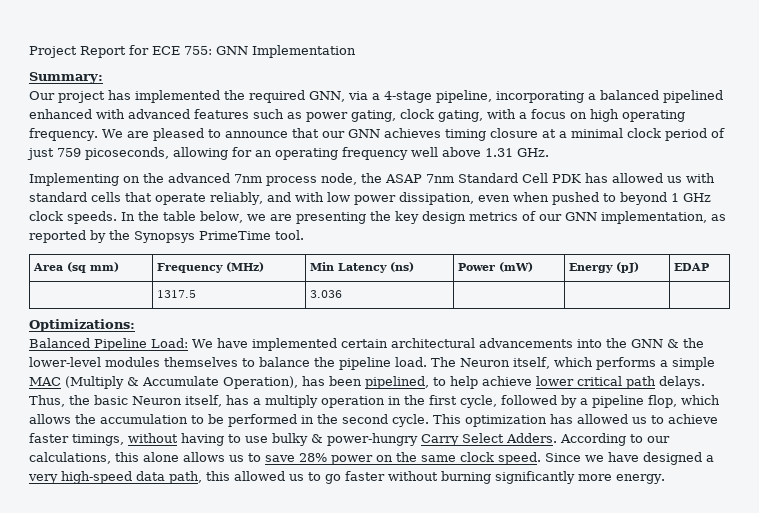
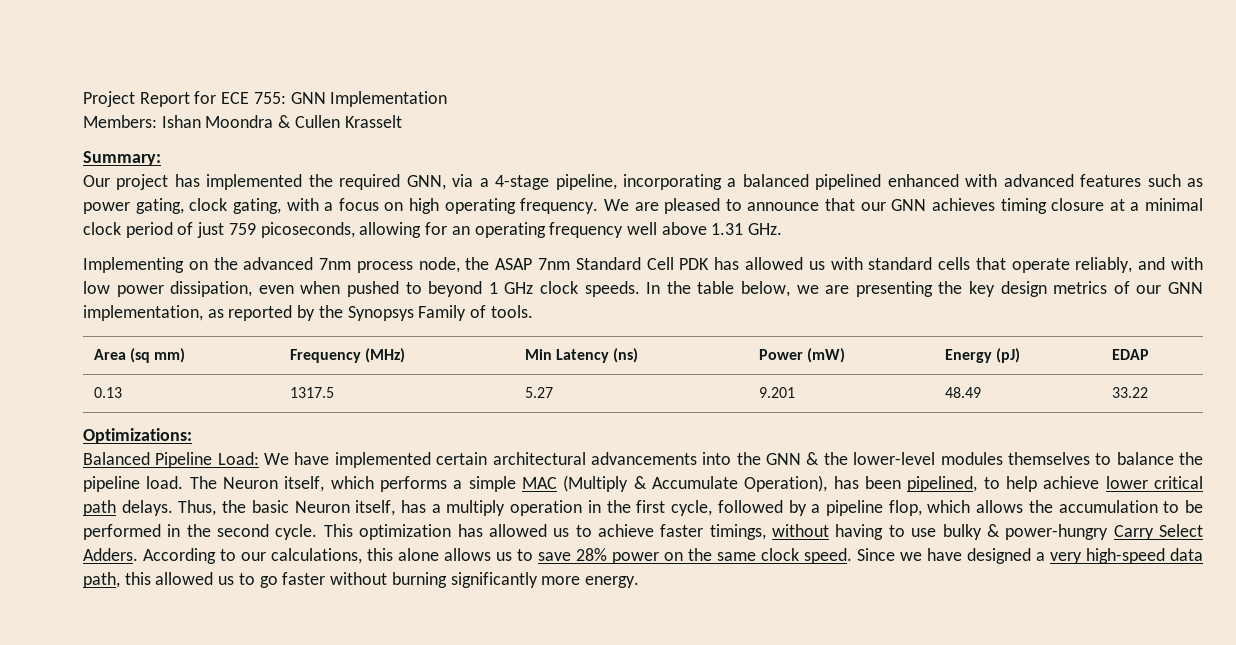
(356, 51) none -> [83,115,402,128] // Members: Ishan Moondra & Cullen Krasselt
[199,230,304,240] PrimeTime tool. -> [418,305,533,321] Family of tools.
(710, 267) none -> [93,387,122,398] 0.13
[310,290,343,298] 3.036 | | | -> [524,387,553,398] [758,387,795,398] [944,387,981,398] [1111,387,1148,398] 5.27 | 9.201 | 48.49 | 33.22

